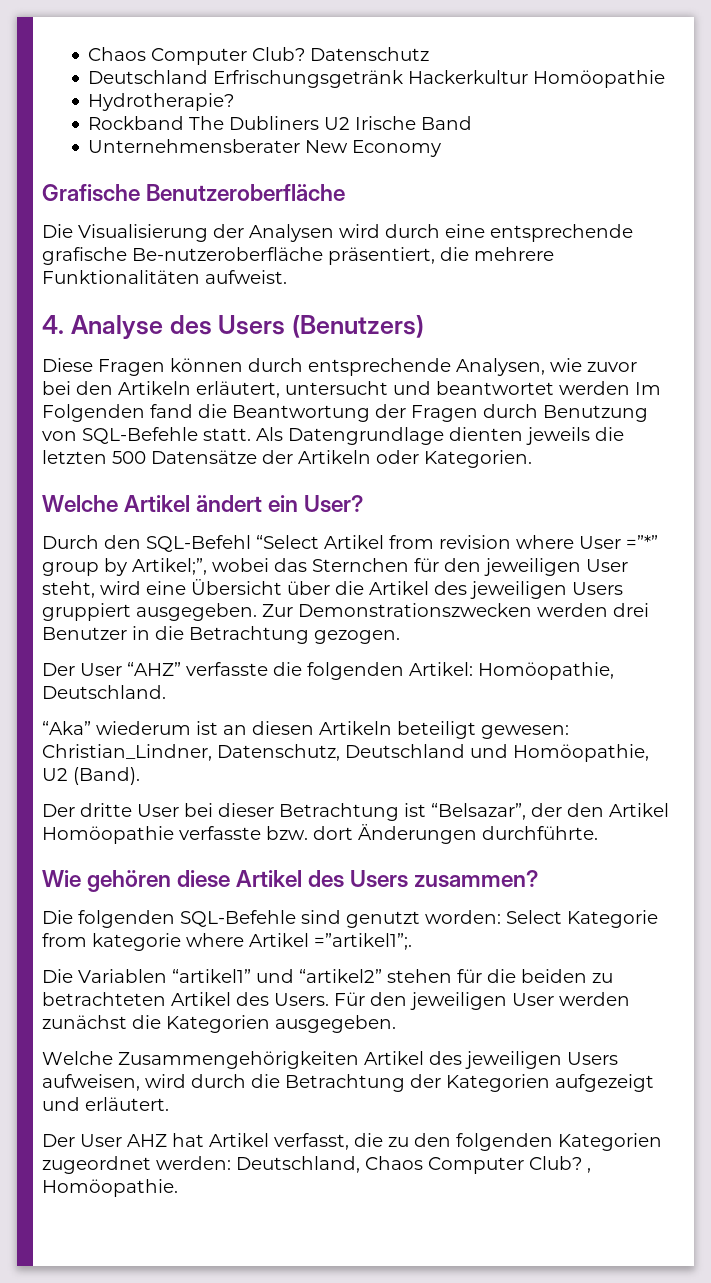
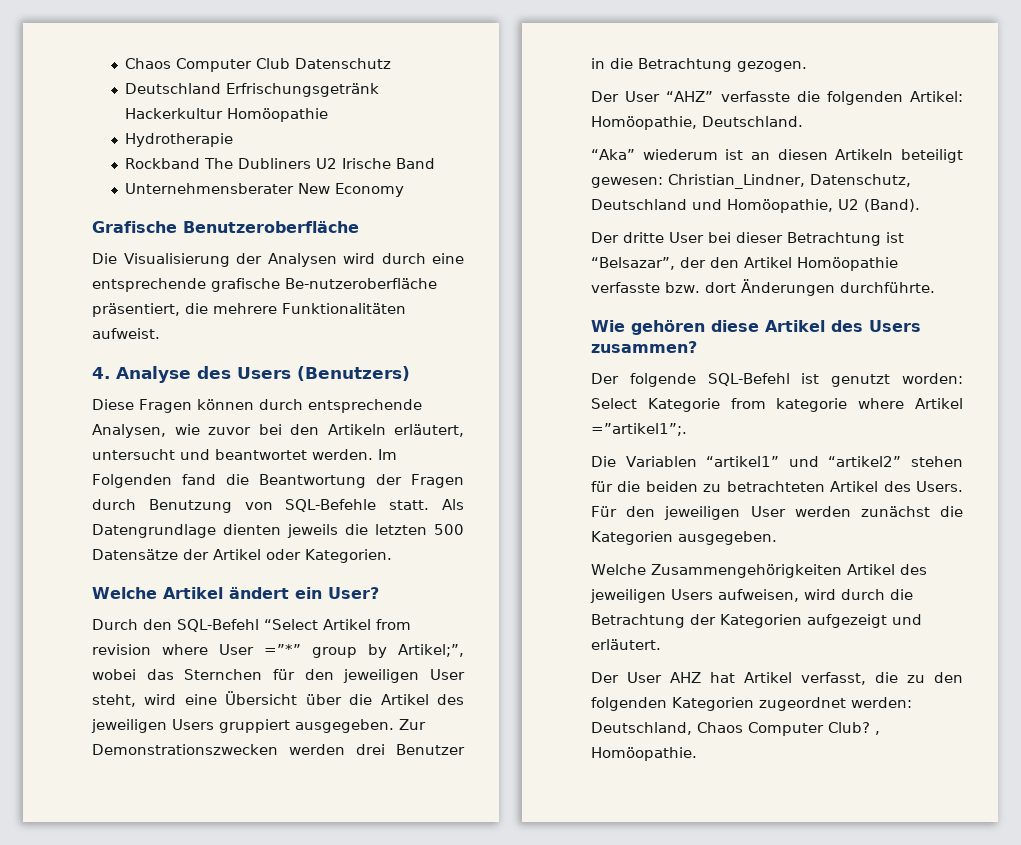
[88,47,306,65] Chaos Computer Club? -> [125,58,291,72] Chaos Computer Club
[88,93,235,111] Hydrotherapie? -> [125,133,234,147] Hydrotherapie
[559,381,630,395] werden -> [312,449,373,460] werden.
[298,450,371,464] Artikeln -> [213,549,261,560] Artikel
[42,910,341,928] Die folgenden SQL-Befehle sind -> [591,373,820,387] Der folgende SQL-Befehl ist

